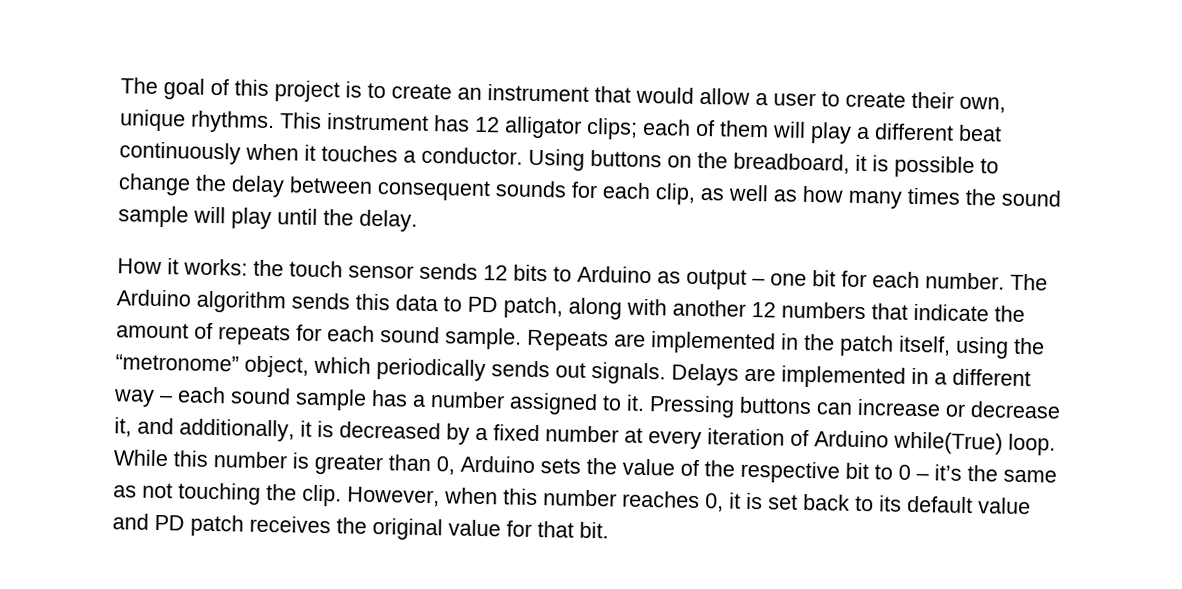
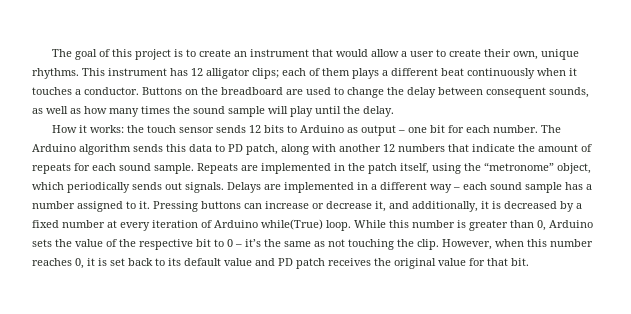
[772,121,852,144] will play -> [352,68,379,79] plays
[528,148,975,179] Using buttons on the breadboard, it is possible -> [142,87,331,95] Buttons on the breadboard are used
[495,180,696,205] sounds for each clip, -> [549,87,589,98] sounds,

